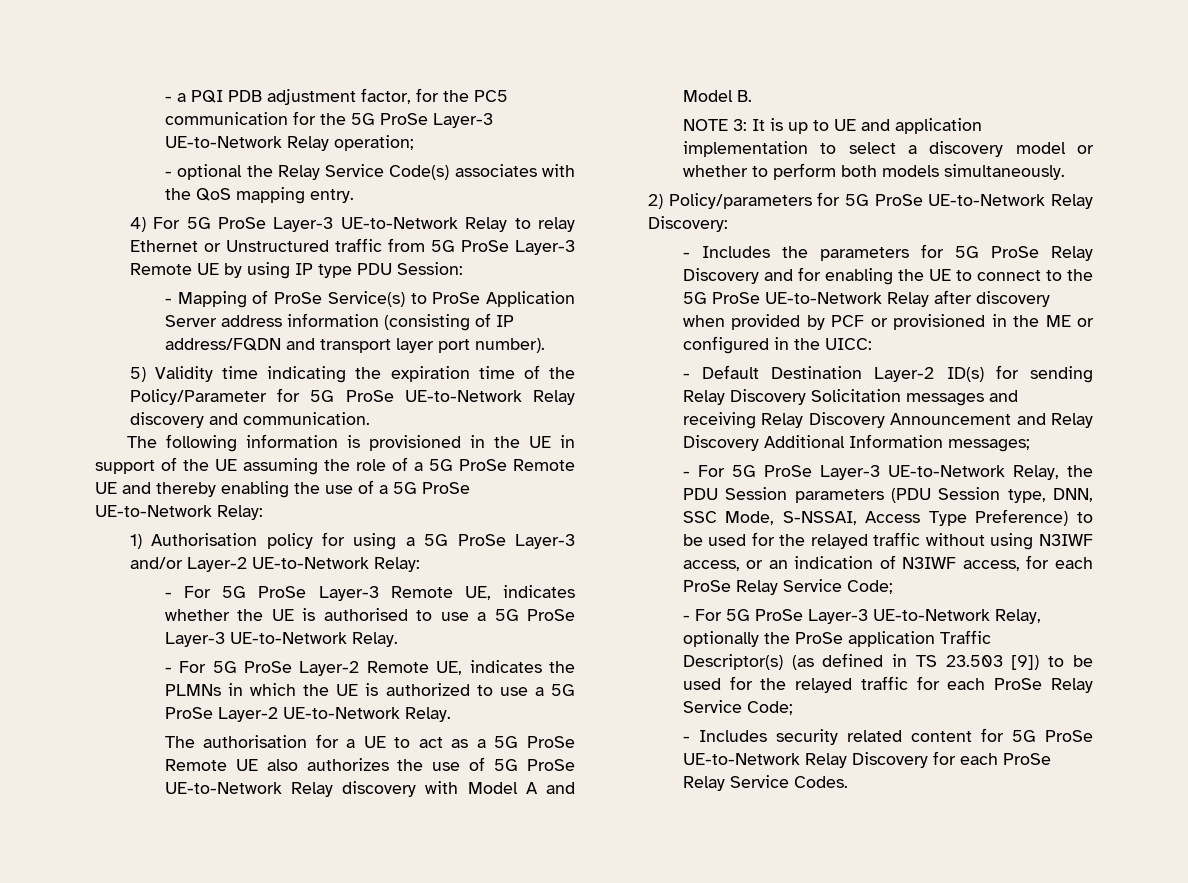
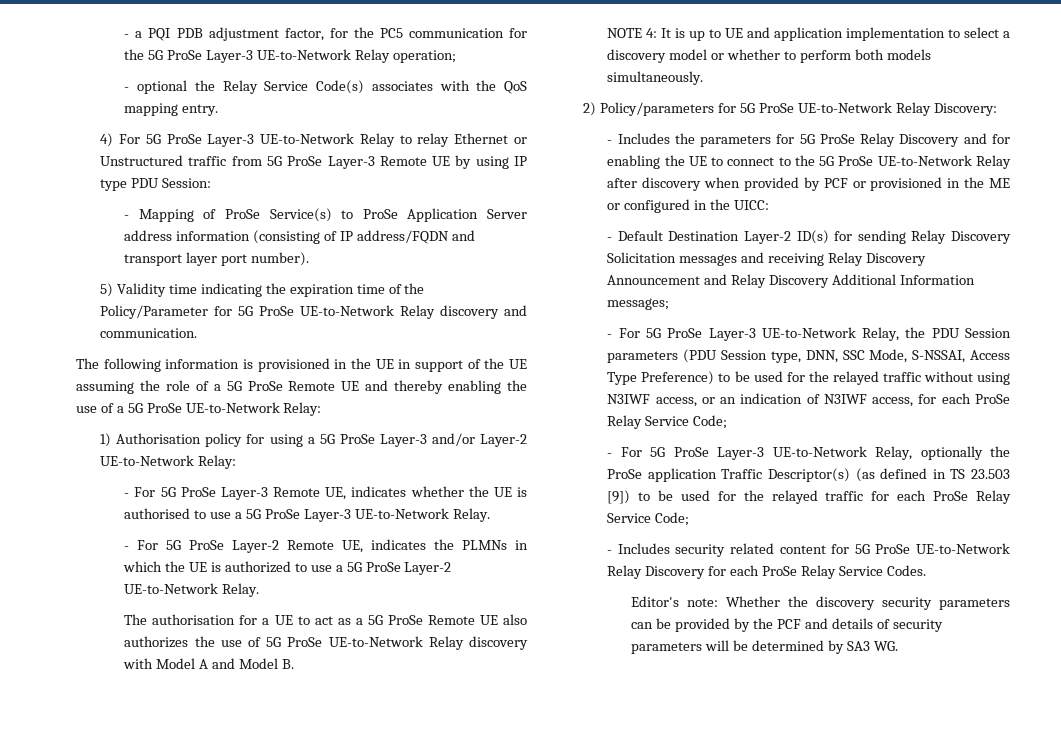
[732,119,747,131] 3: -> [646,28,658,38] 4:
(848, 782) none -> [631,596,1010,610] [631,618,943,632] [631,640,898,654] // Editor's note: Whether the discovery security parameters can be provided by the PCF and details of security parameters will be determined by SA3 WG.

